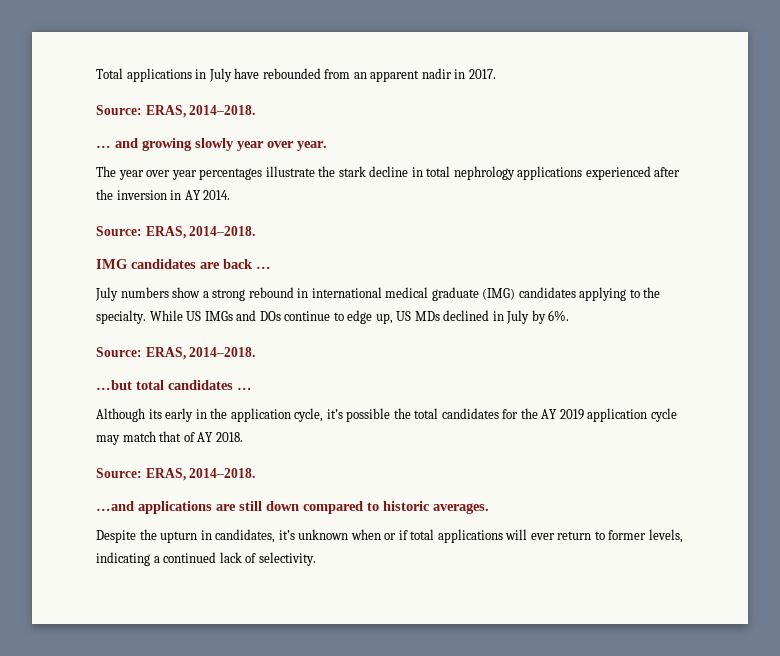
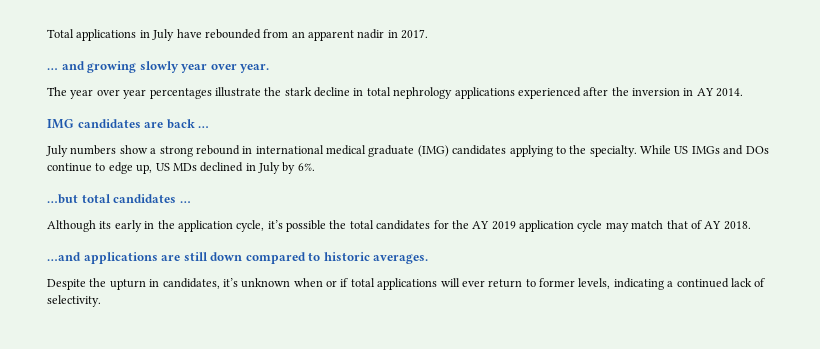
[96,105,256,118] // Source: ERAS, 2014–2018. -> (429, 34) none
[96,226,256,239] // Source: ERAS, 2014–2018. -> (744, 92) none
[96,347,256,360] // Source: ERAS, 2014–2018. -> (315, 167) none
[96,468,256,481] // Source: ERAS, 2014–2018. -> (751, 225) none

